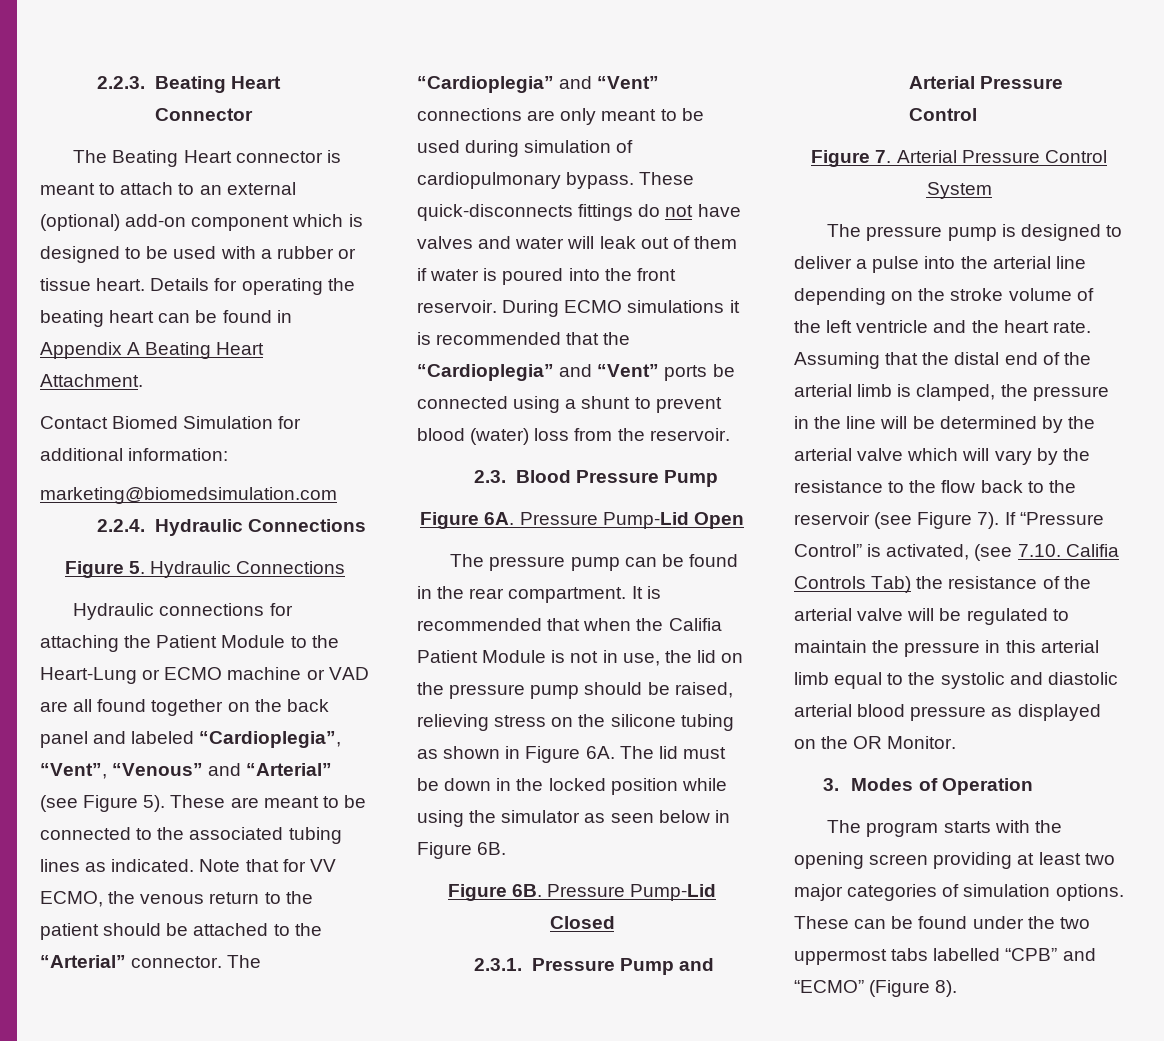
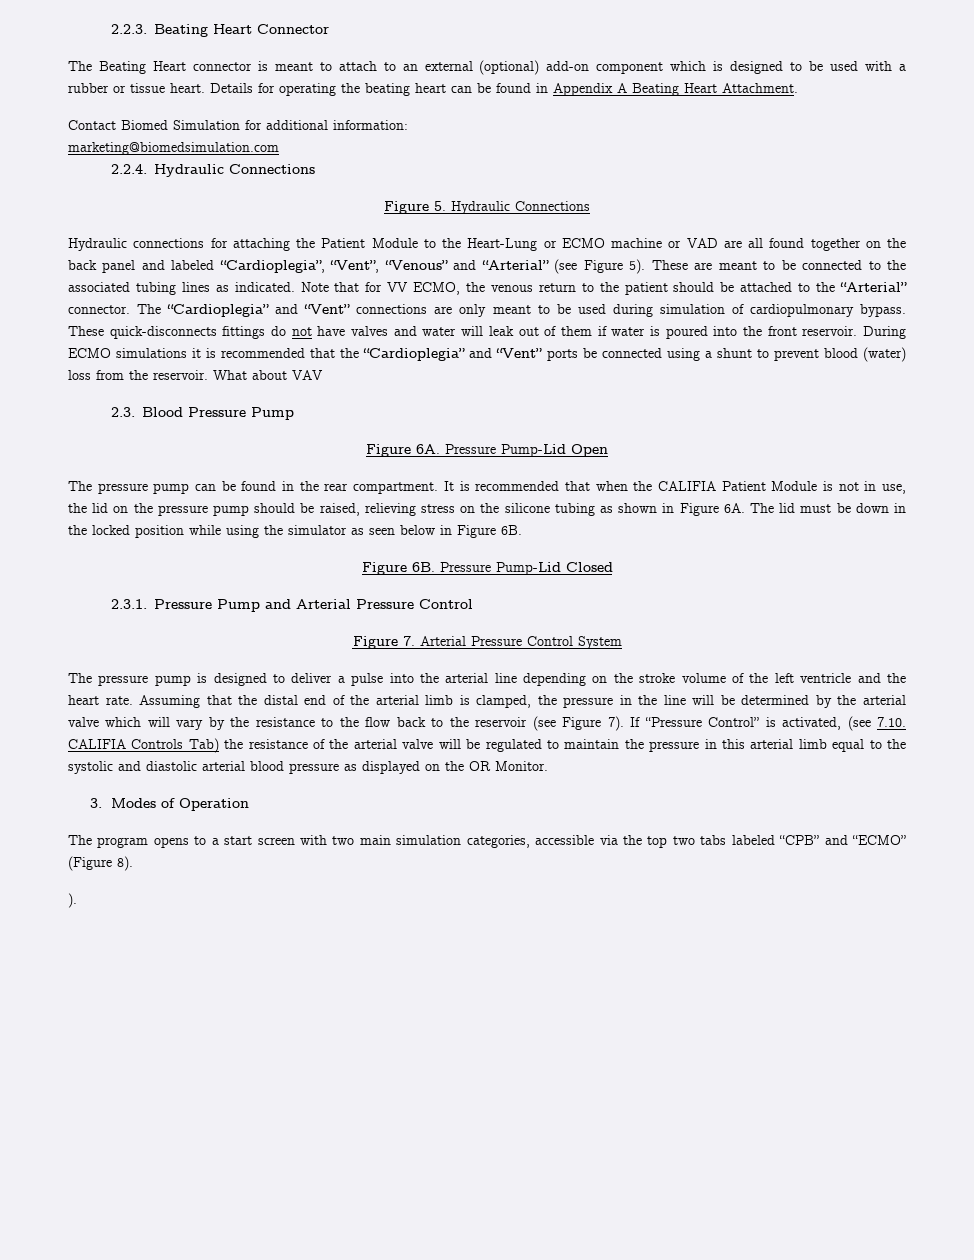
(730, 434) none -> [213,370,323,380] What about VAV
[668,618,722,631] Califia -> [657,481,716,491] CALIFIA
[1065,544,1119,557] Califia -> [68,739,126,749] CALIFIA
[943,820,1062,833] [794,852,1115,869] [794,884,1124,901] [794,916,1090,929] [794,948,1001,965] starts with the opening screen providing at least two major categories of simulation options. These can be found under the two uppermost tabs labelled -> [153,835,775,848] opens to a start screen with two main simulation categories, accessible via the top two tabs labeled
(958, 988) none -> [68,893,77,908] // ).

